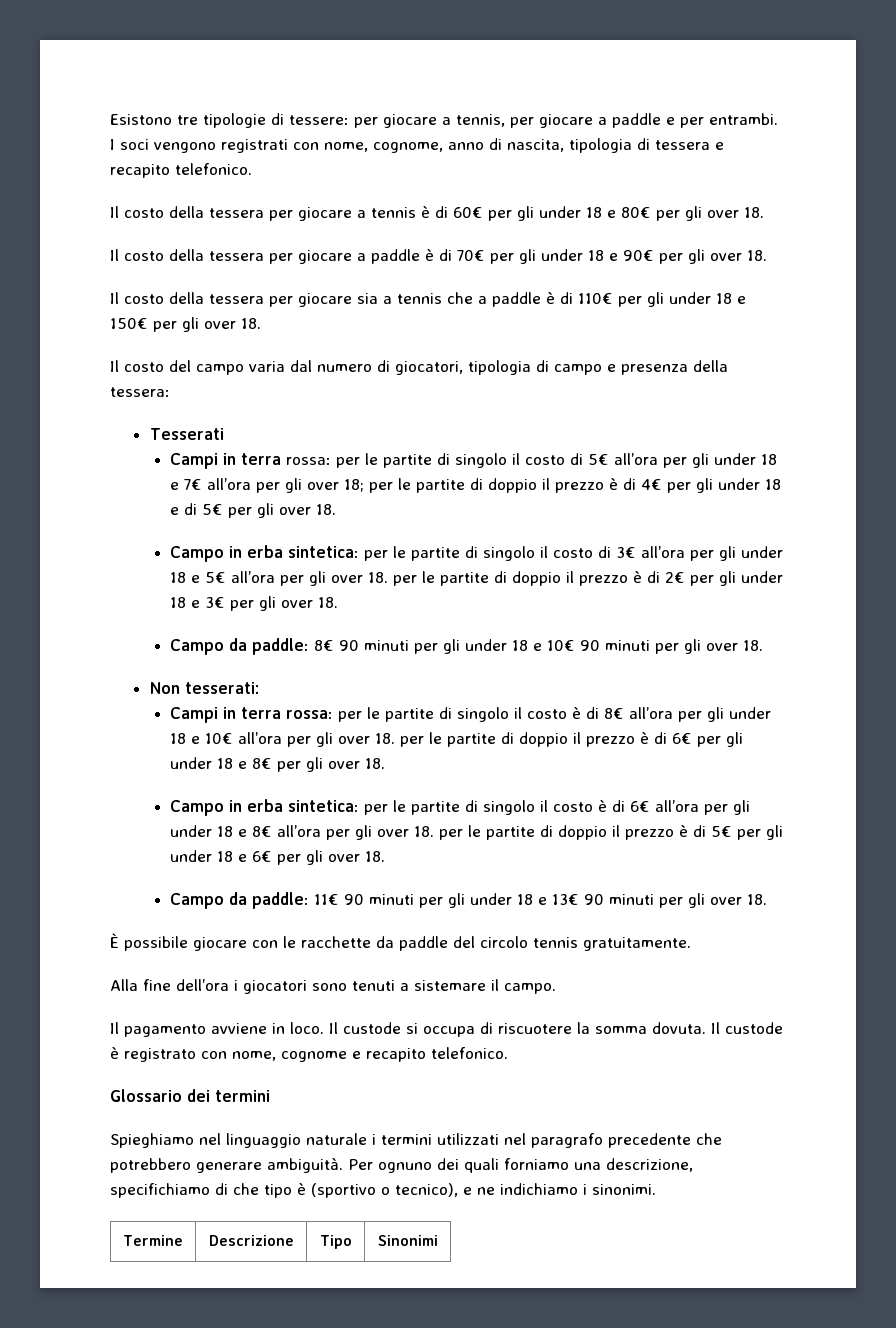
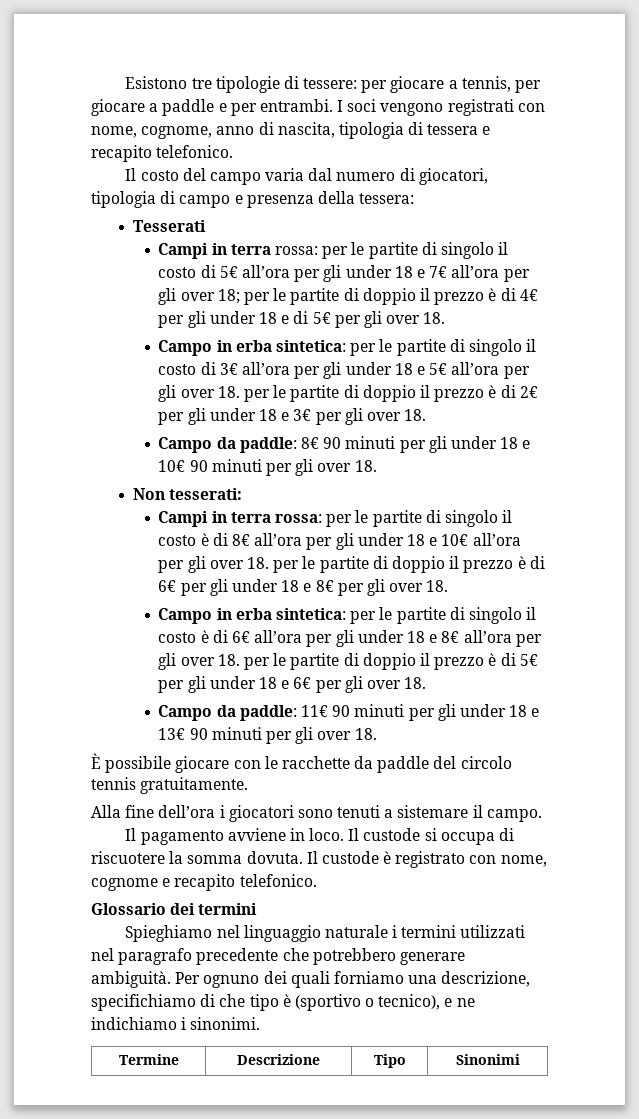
[110,206,764,221] [110,249,767,264] [110,292,746,307] [110,317,261,332] // Il costo della tessera per giocare a tennis è di 60€ per gli under 18 e 80€ per gli over 18. // Il costo della tessera per giocare a paddle è di 70€ per gli under 18 e 90€ per gli over 18. // Il costo della tessera per giocare sia a tennis che a paddle è di 110€ per gli under 18 e 150€ per gli over 18. -> (234, 151) none

